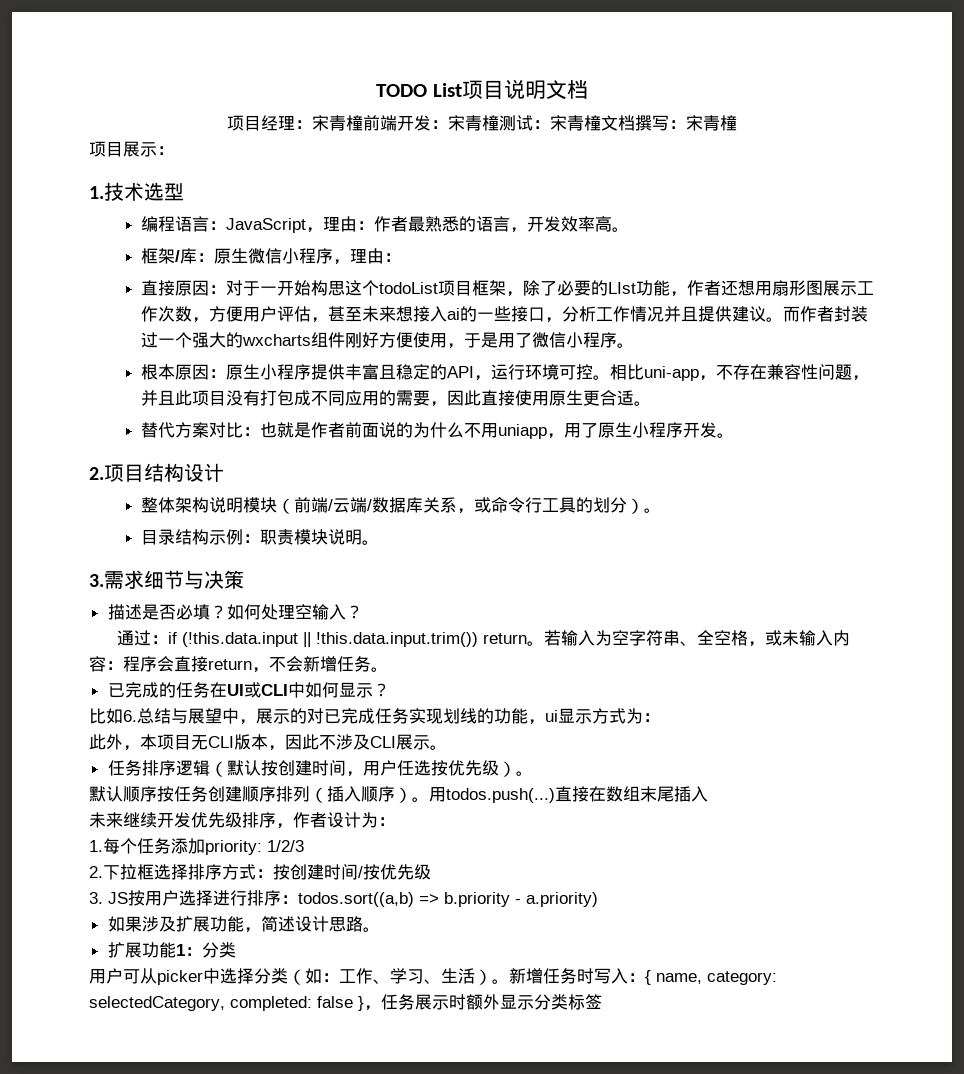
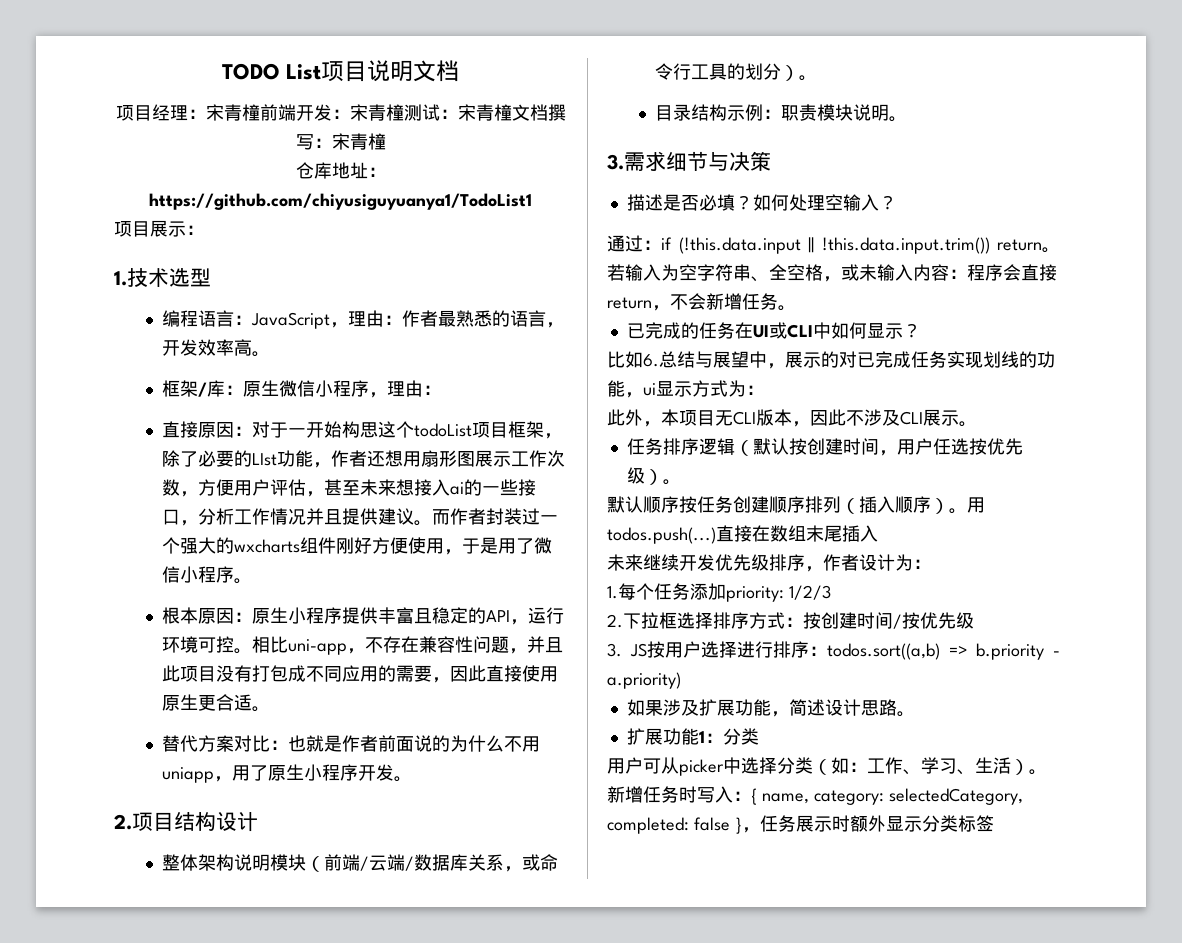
(737, 123) none -> [295,162,386,179] [149,193,532,210] // 仓库地址：https://github.com/chiyusiguyuanya1/TodoList1

